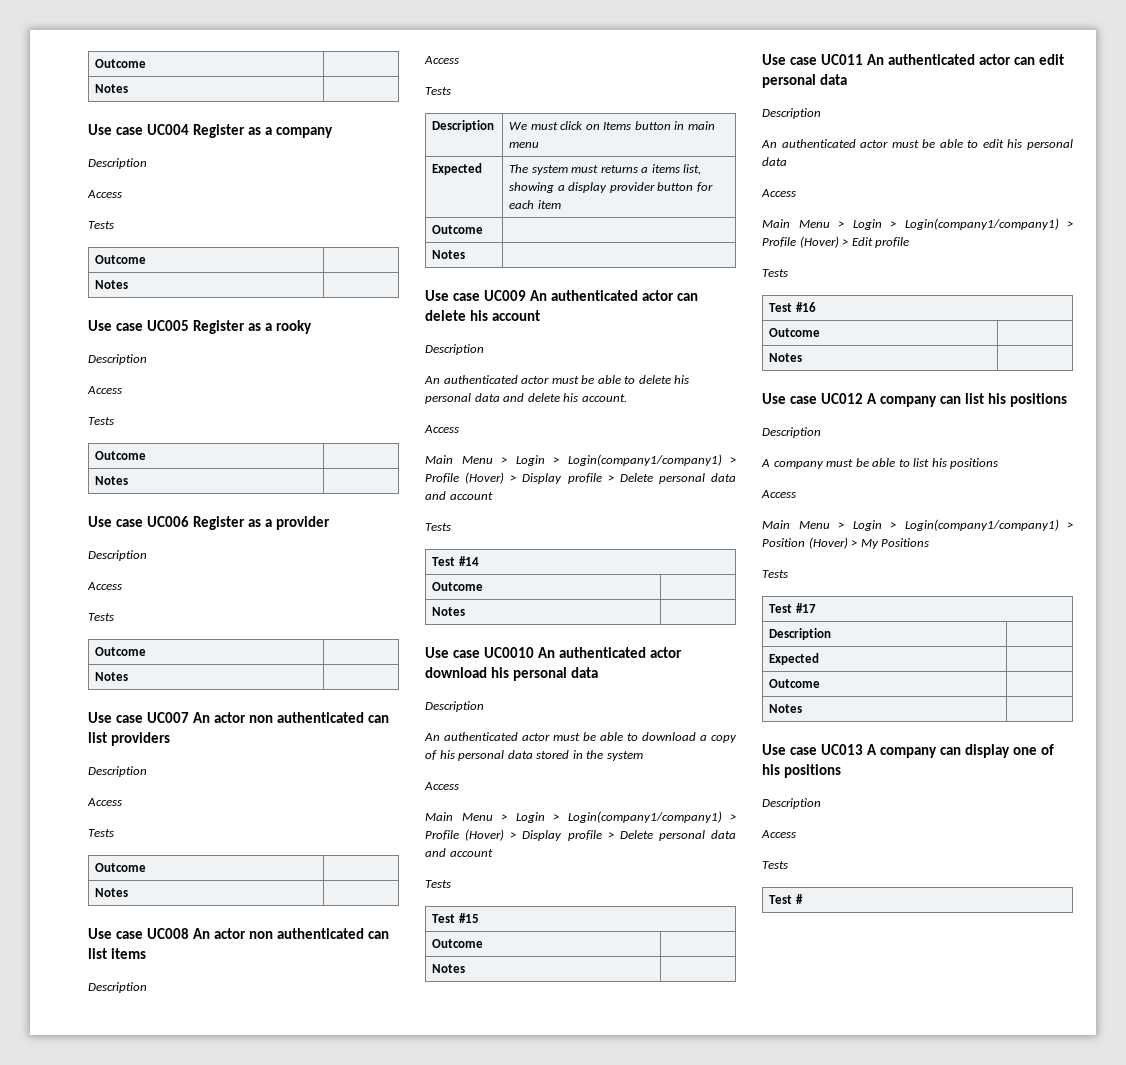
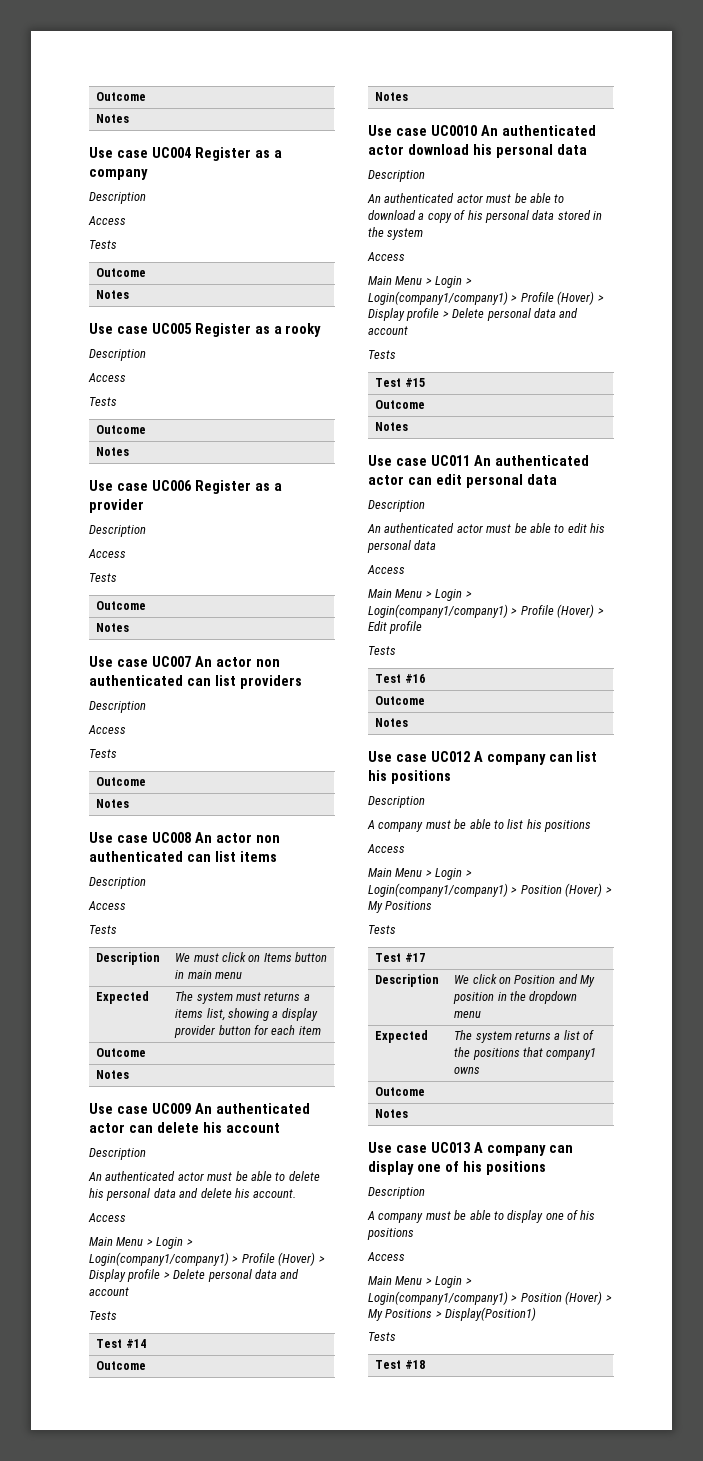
[769,653,820,665] // Expected | -> [454,974,596,987] [453,991,578,1004] [454,1011,482,1018] [375,1030,429,1043] [454,1030,595,1043] [454,1047,597,1060] [454,1067,481,1074] We click on Position and My position in the dropdown menu // Expected | The system returns a list of the positions that company1 owns
[761,830,796,838] [762,861,788,869] [769,894,803,904] Access // Tests // Test # -> [367,1210,596,1223] [367,1228,414,1240] [367,1252,405,1261] [368,1276,472,1288] [368,1291,612,1305] [368,1307,537,1321] [368,1332,396,1341] [375,1360,425,1369] A company must be able to display one of his positions // Access // Main Menu > Login > Login(company1/company1) > Position (Hover) > My Positions > Display(Position1) // Tests // Test #18

